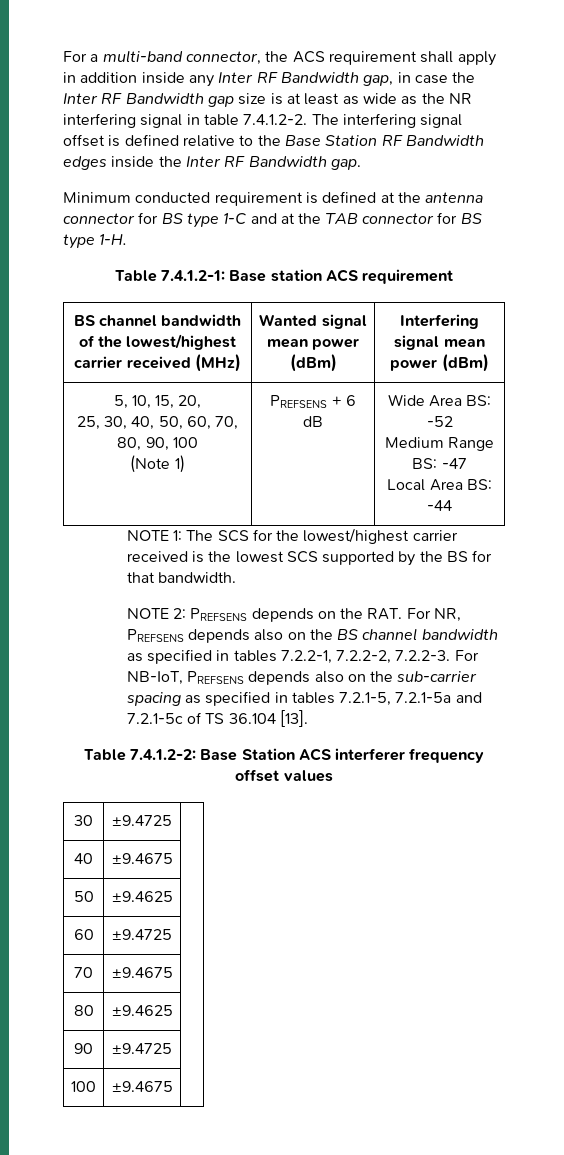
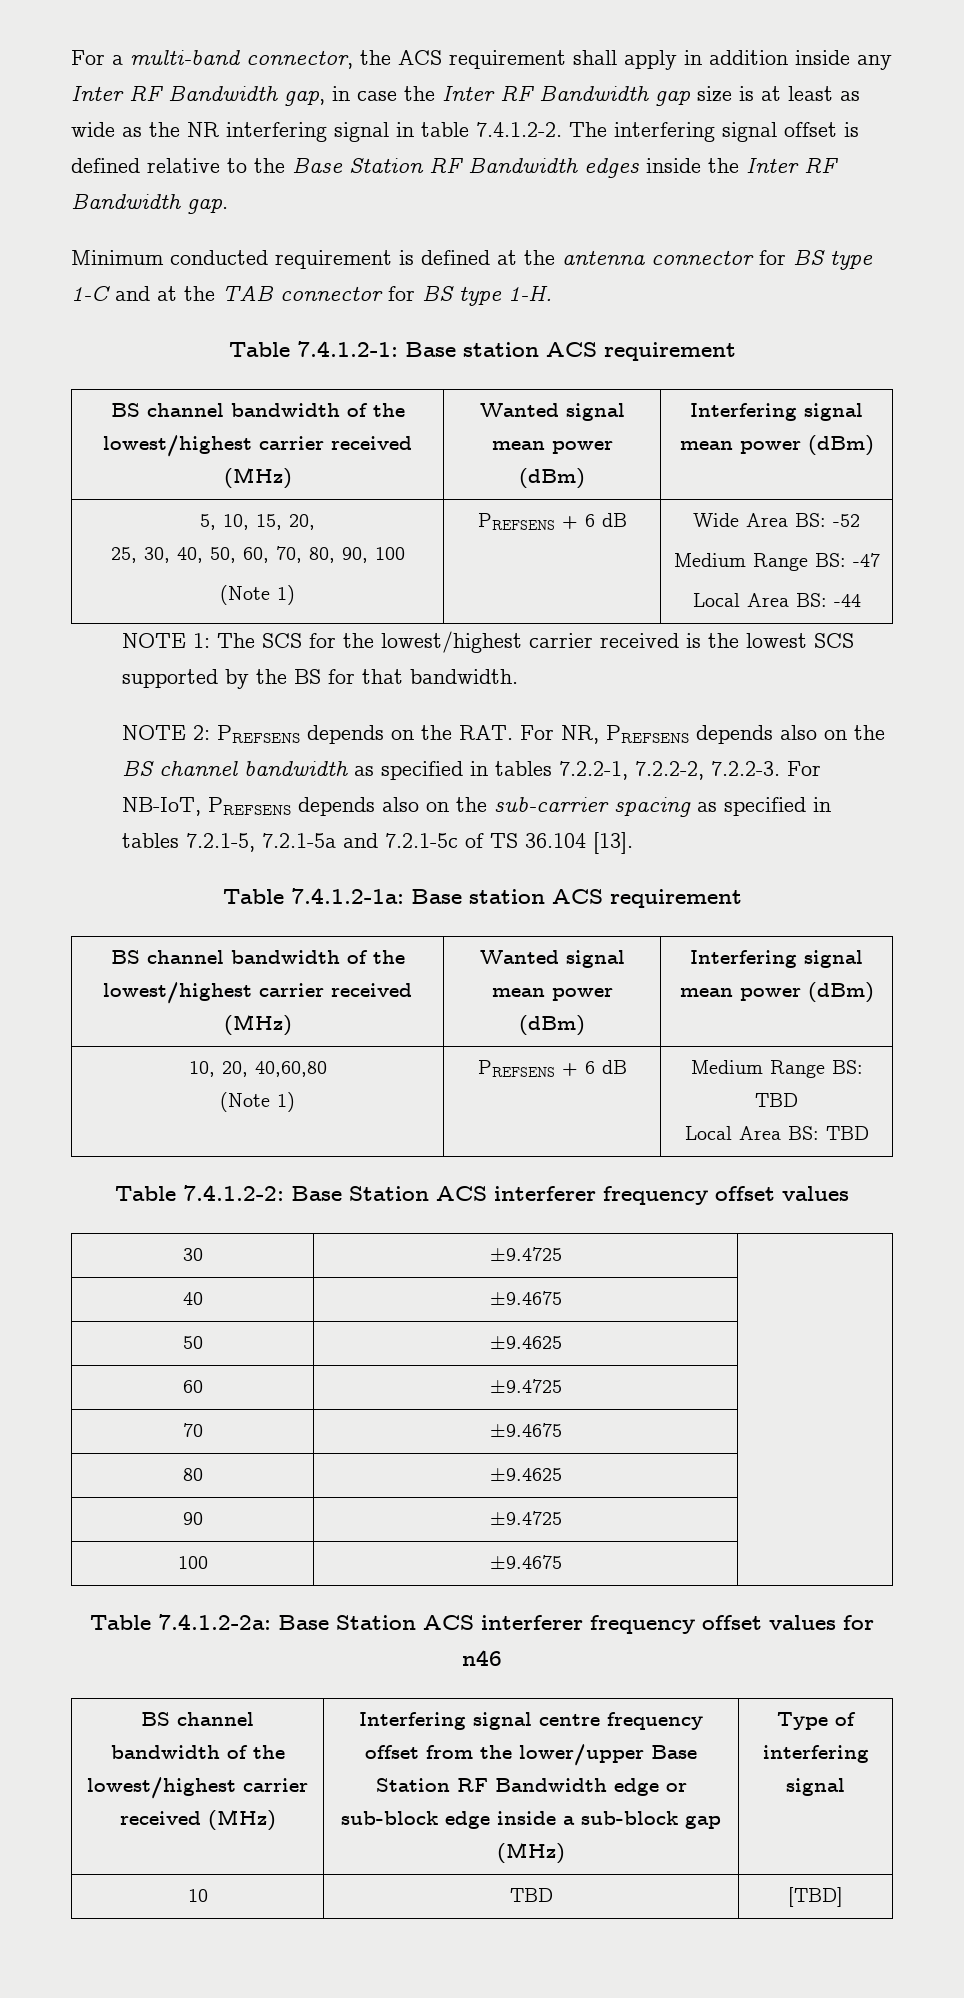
(308, 718) none -> [222,888,742,908] [110,950,405,964] [103,982,412,1004] [223,1014,292,1036] [479,950,625,968] [491,988,613,1001] [519,1015,585,1036] [690,950,863,968] [679,982,874,1003] [188,1061,327,1077] [220,1092,295,1112] [477,1060,627,1077] [690,1060,863,1078] [755,1093,798,1107] [684,1126,869,1140] // Table 7.4.1.2-1a: Base station ACS requirement // BS channel bandwidth of the lowest/highest carrier received (MHz) | Wanted signal mean power (dBm) | Interfering signal mean power (dBm) // 10, 20, 40,60,80 // (Note 1) | PREFSENS + 6 dB | Medium Range BS: TBD // Local Area BS: TBD
(173, 1086) none -> [90,1614,874,1634] [462,1650,502,1666] [141,1712,254,1726] [110,1745,285,1759] [87,1777,308,1799] [119,1809,276,1831] [359,1712,703,1730] [365,1744,697,1766] [375,1778,687,1796] [341,1811,721,1829] [497,1842,565,1864] [777,1712,856,1730] [762,1745,869,1763] [786,1778,845,1796] [187,1889,208,1902] [509,1888,553,1902] [788,1887,843,1907] // Table 7.4.1.2-2a: Base Station ACS interferer frequency offset values for n46 // BS channel bandwidth of the lowest/highest carrier received (MHz) | Interfering signal centre frequency offset from the lower/upper Base Station RF Bandwidth edge or sub-block edge inside a sub-block gap (MHz) | Type of interfering signal // 10 | TBD | [TBD]

